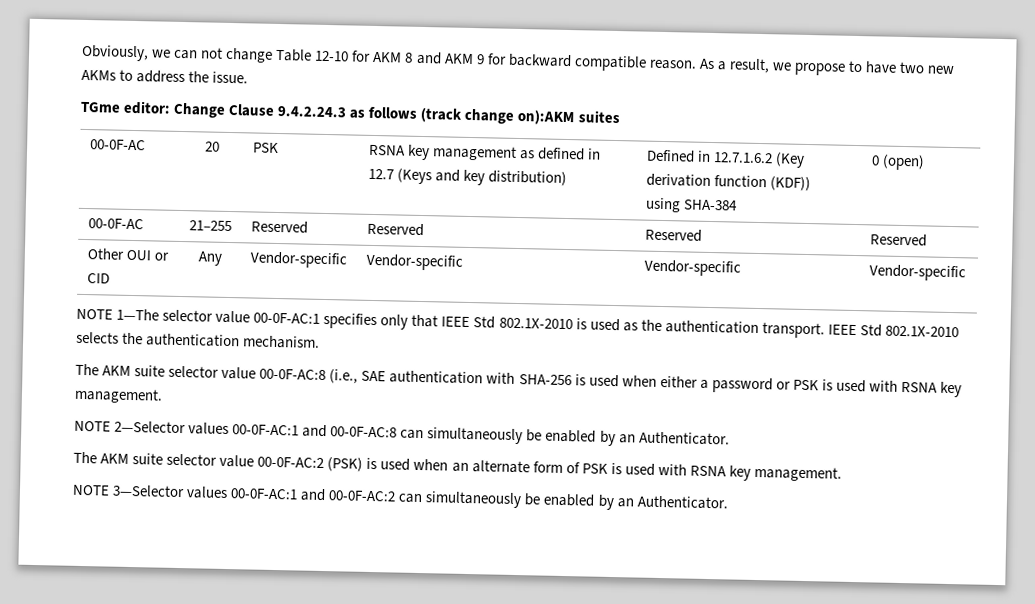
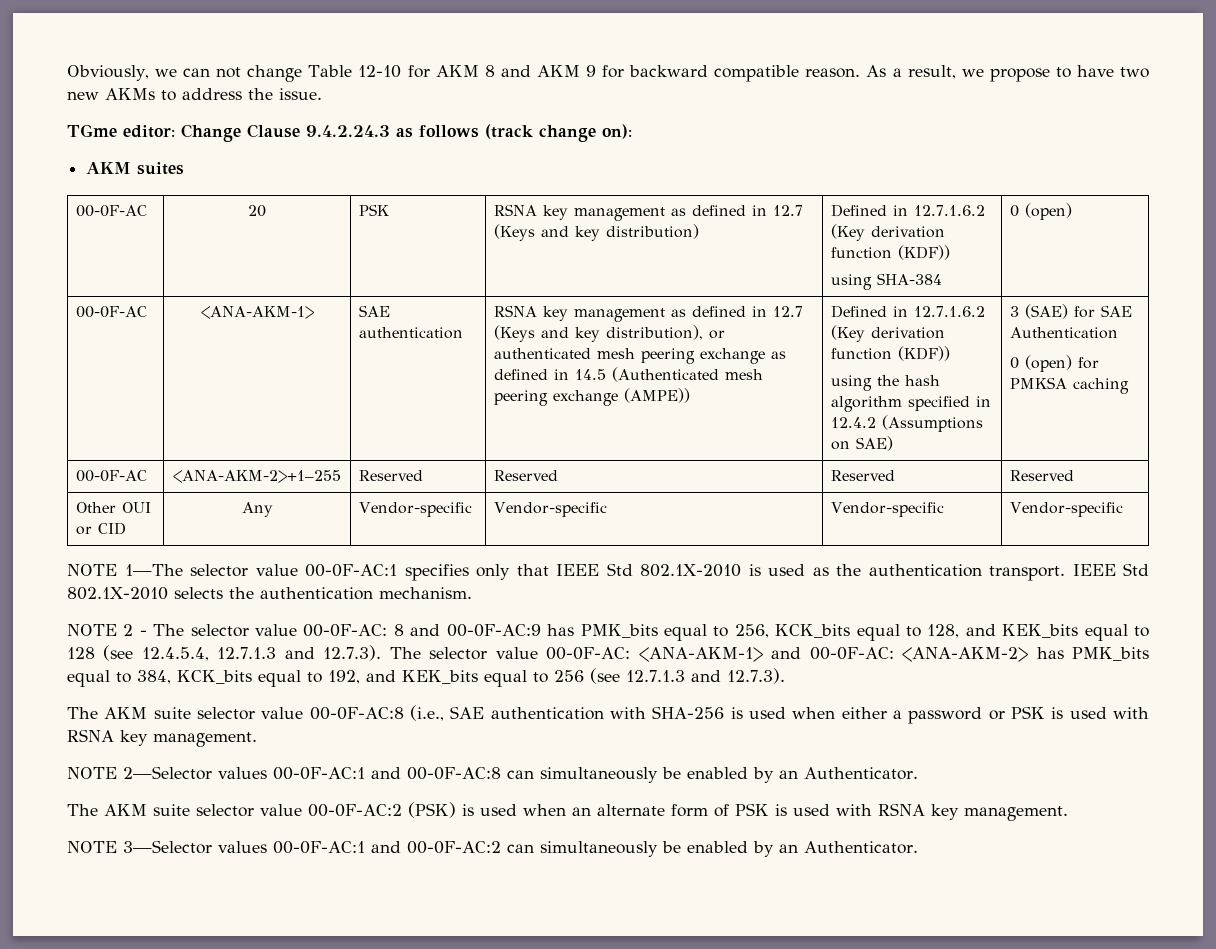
[517,109,575,126] on):AKM -> [602,124,632,139] [86,162,132,174] on): // AKM
[189,220,232,232] 21–255 -> [200,306,314,319] [358,305,390,317] [358,327,463,339] [493,305,803,322] [493,325,725,342] [493,348,786,364] [493,367,763,382] [493,388,690,406] [830,305,985,318] [830,325,945,342] [830,346,950,361] [830,375,940,391] [830,396,991,412] [830,415,983,432] [830,436,893,451] [1009,304,1132,319] [1009,327,1118,339] [1009,355,1099,372] [1009,377,1129,394] [75,470,147,482] [173,470,341,483] <ANA-AKM-1> | SAE authentication | RSNA key management as defined in 12.7 (Keys and key distribution), or authenticated mesh peering exchange as defined in 14.5 (Authenticated mesh peering exchange (AMPE)) | Defined in 12.7.1.6.2 (Key derivation function (KDF)) // using the hash algorithm specified in 12.4.2 (Assumptions on SAE) | 3 (SAE) for SAE Authentication // 0 (open) for PMKSA caching // 00-0F-AC | <ANA-AKM-2>+1–255
(321, 342) none -> [67,624,1149,641] [67,645,1149,662] [67,668,785,687] // NOTE 2 - The selector value 00-0F-AC: 8 and 00-0F-AC:9 has PMK_bits equal to 256, KCK_bits equal to 128, and KEK_bits equal to 128 (see 12.4.5.4, 12.7.1.3 and 12.7.3). The selector value 00-0F-AC: <ANA-AKM-1> and 00-0F-AC: <ANA-AKM-2> has PMK_bits equal to 384, KCK_bits equal to 192, and KEK_bits equal to 256 (see 12.7.1.3 and 12.7.3).

